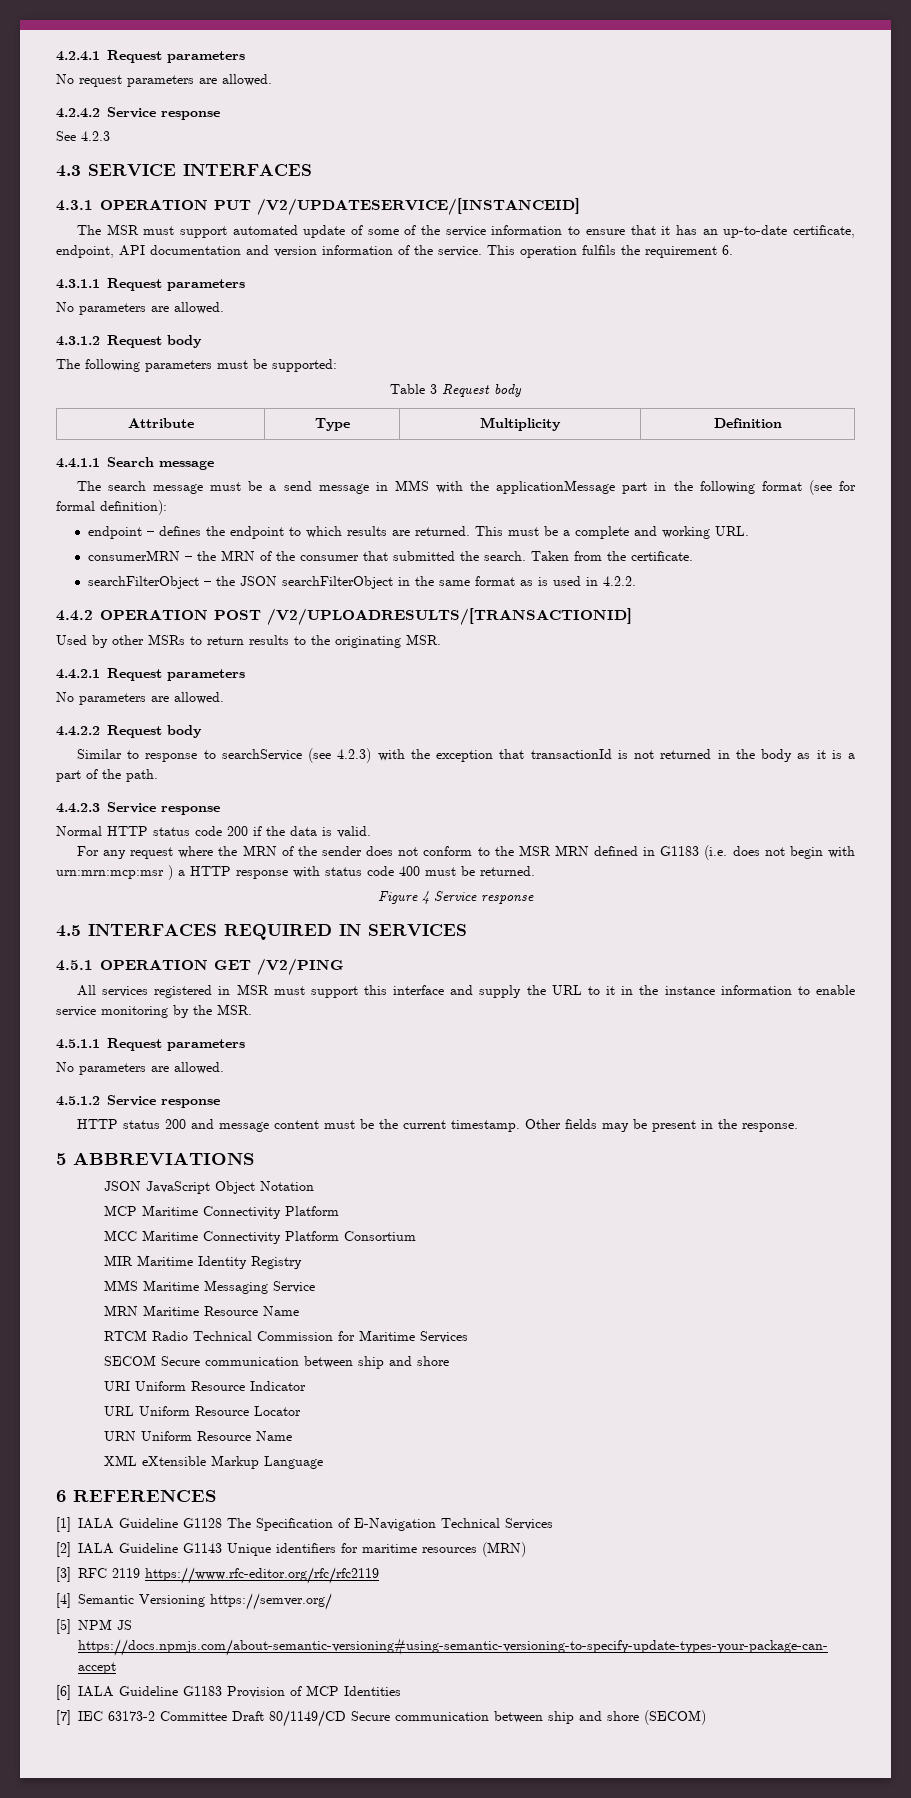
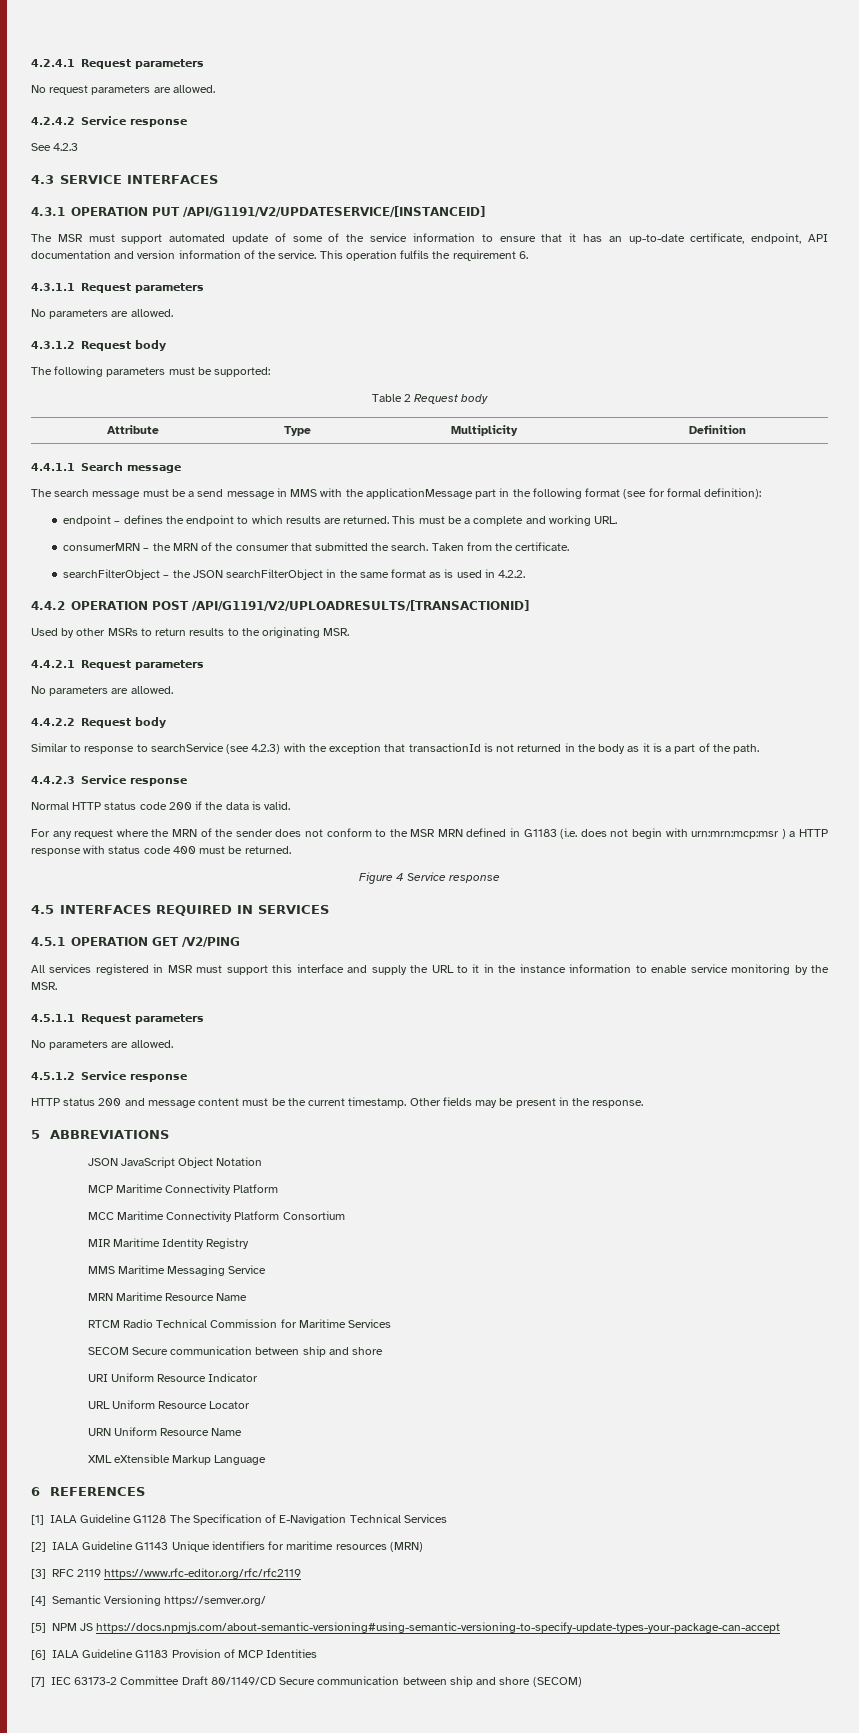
[257,198,580,215] /V2/UPDATESERVICE/[INSTANCEID] -> [183,206,485,217] /API/G1191/V2/UPDATESERVICE/[INSTANCEID]
[430,384,437,394] 3 -> [403,394,411,402] 2
[267,608,632,625] /V2/UPLOADRESULTS/[TRANSACTIONID] -> [192,600,529,611] /API/G1191/V2/UPLOADRESULTS/[TRANSACTIONID]

